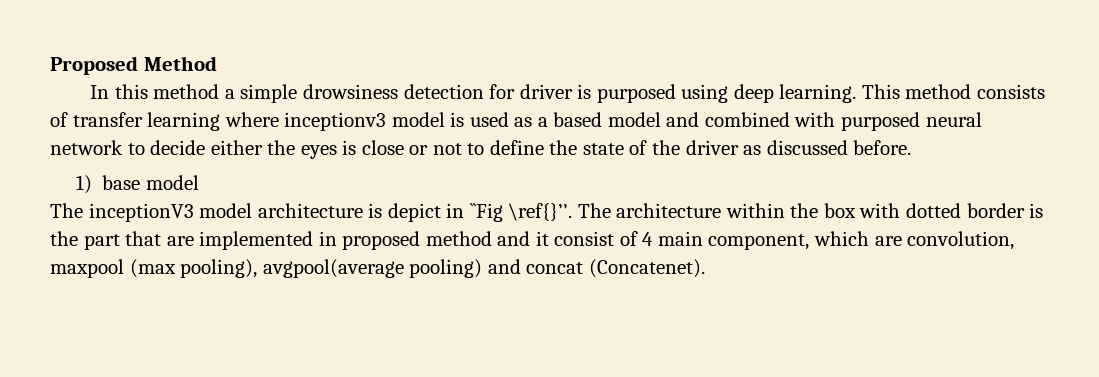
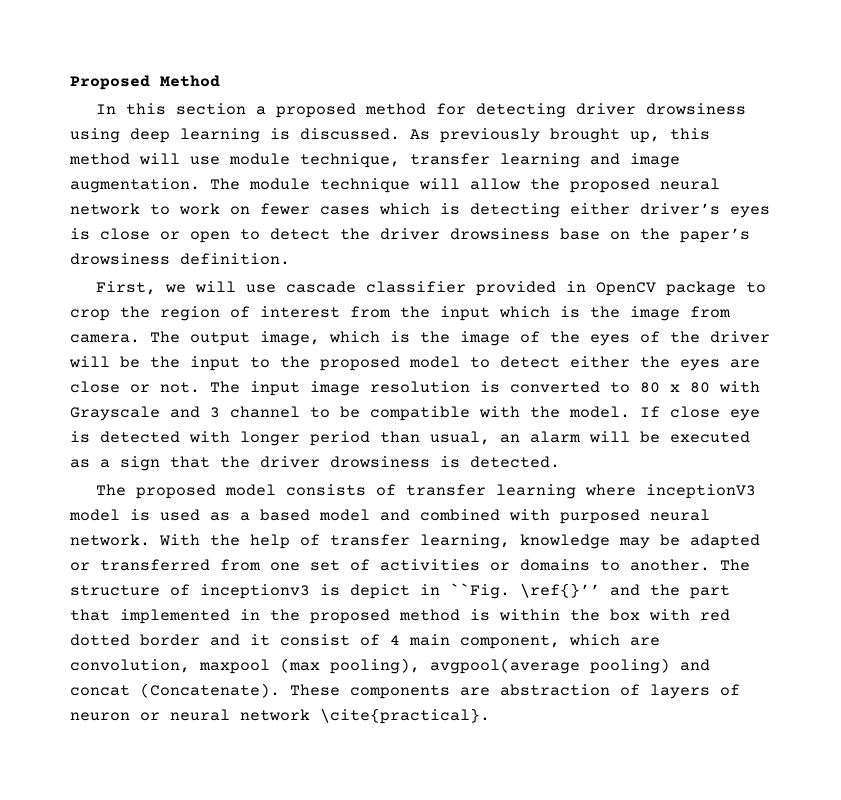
[153,84,972,103] method a simple drowsiness detection for driver is purposed using deep learning. This method -> [175,103,746,118] [70,128,710,143] [69,153,680,168] [70,178,720,193] [70,203,770,218] [70,228,750,243] [70,253,290,265] [95,281,766,296] [70,306,731,321] [70,331,770,346] [69,356,760,371] [70,381,760,396] [70,406,760,421] [70,431,750,446] [70,456,560,471] [95,484,276,499] section a proposed method for detecting driver drowsiness using deep learning is discussed. As previously brought up, this method will use module technique, transfer learning and image augmentation. The module technique will allow the proposed neural network to work on fewer cases which is detecting either driver’s eyes is close or open to detect the driver drowsiness base on the paper’s drowsiness definition. // First, we will use cascade classifier provided in OpenCV package to crop the region of interest from the input which is the image from camera. The output image, which is the image of the eyes of the driver will be the input to the proposed model to detect either the eyes are close or not. The input image resolution is converted to 80 x 80 with Grayscale and 3 channel to be compatible with the model. If close eye is detected with longer period than usual, an alarm will be executed as a sign that the driver drowsiness is detected. // The proposed model
[284,112,387,131] inceptionv3 -> [645,484,756,499] inceptionV3
[50,140,912,159] [76,175,199,194] [50,203,722,222] network to decide either the eyes is close or not to define the state of the driver as discussed before. // 1) base model // The inceptionV3 model architecture is depict in ``Fig \ref{}’’. The architecture -> [70,534,760,549] [70,559,750,571] [70,583,730,599] [70,609,490,624] network. With the help of transfer learning, knowledge may be adapted or transferred from one set of activities or domains to another. The structure of inceptionv3 is depict in ``Fig. \ref{}’’ and the part that implemented in the proposed method is
(901, 210) none -> [700,609,730,621] red
[1029,203,1044,218] [50,231,492,250] is the part that are implemented in proposed method -> (200, 640) none
[588,259,705,278] (Concatenet). -> [140,683,740,699] [70,708,490,724] (Concatenate). These components are abstraction of layers of neuron or neural network \cite{practical}.

